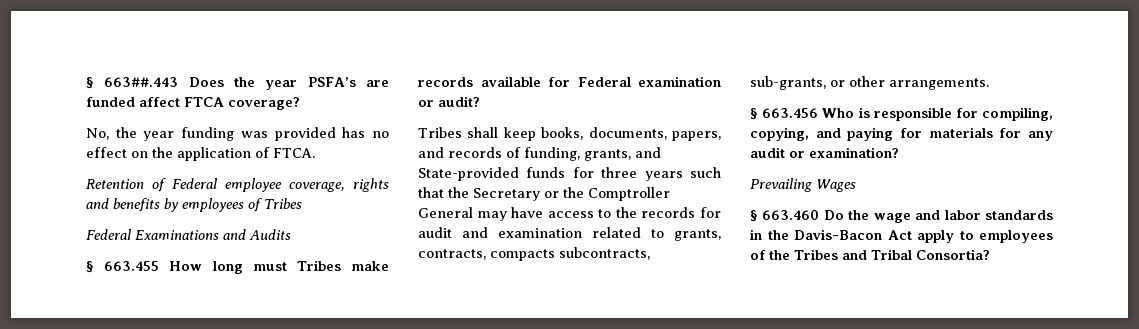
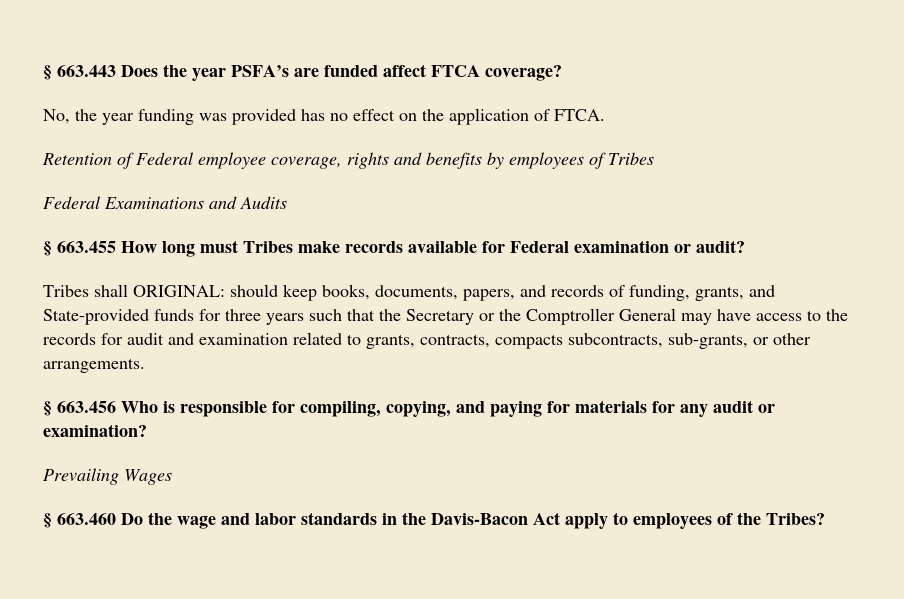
[86,77,179,89] § 663##.443 -> [43,65,116,80] § 663.443
(499, 132) none -> [133,284,278,297] ORIGINAL: should
[794,249,990,260] Tribes and Tribal Consortia? -> [766,513,825,525] Tribes?

